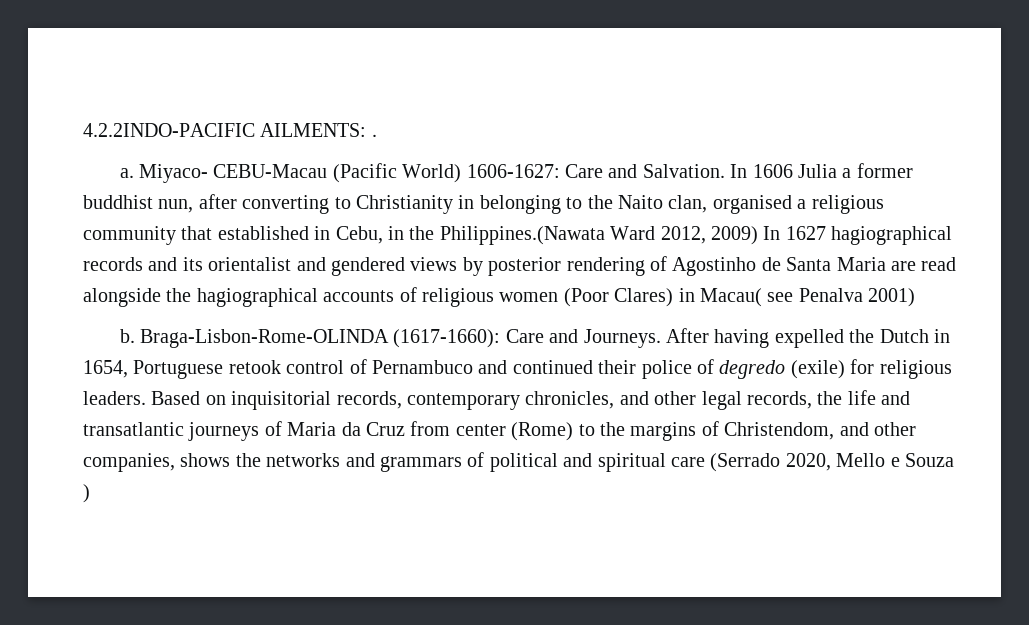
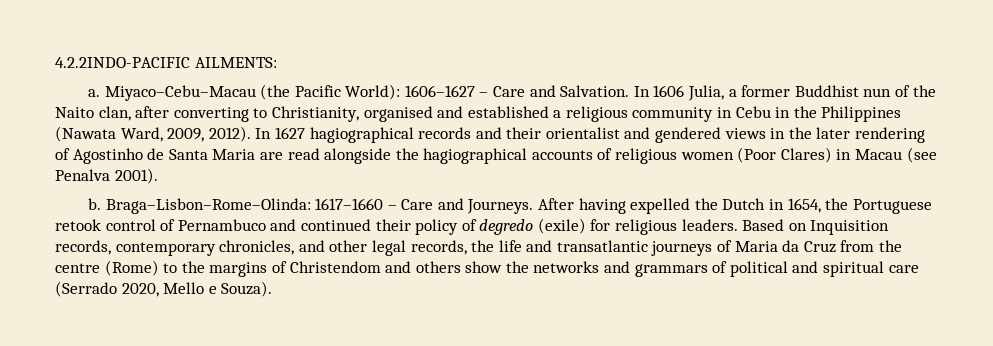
[371,134,377,137] . -> (277, 62) none
[138,163,560,183] Miyaco- CEBU-Macau (Pacific World) 1606-1627: -> [104,84,489,101] Miyaco–Cebu–Macau (the Pacific World): 1606–1627 –
[797,164,837,178] Julia -> [687,85,724,101] Julia,
[83,194,884,214] [83,226,758,245] buddhist nun, after converting to Christianity in belonging to the Naito clan, organised a religious community that established in Cebu, in the Philippines.(Nawata Ward 2012, 2009) -> [794,85,936,97] [55,106,902,122] [55,126,251,142] Buddhist nun of the Naito clan, after converting to Christianity, organised and established a religious community in Cebu in the Philippines (Nawata Ward, 2009, 2012).
[182,257,203,271] its -> [506,127,542,139] their
[462,257,562,276] by posterior -> [770,127,851,139] in the later
[699,288,916,307] [119,329,501,348] Macau( see Penalva 2001) // b. Braga-Lisbon-Rome-OLINDA (1617-1660): -> [855,147,937,163] [55,168,158,184] [87,198,397,214] Macau (see Penalva 2001). // b. Braga–Lisbon–Rome–Olinda: 1617–1660 –
(128, 369) none -> [825,198,849,210] the
[641,360,692,379] police -> [415,219,459,235] policy
[231,391,332,410] inquisitorial -> [810,220,890,235] Inquisition
[455,424,506,436] center -> [879,240,903,252] [55,263,100,273] the centre
[724,422,916,440] [83,453,231,472] Christendom, and other companies, shows -> [289,261,503,273] Christendom and others show
[904,453,954,467] [83,484,90,503] Souza ) -> [221,281,273,297] Souza).

